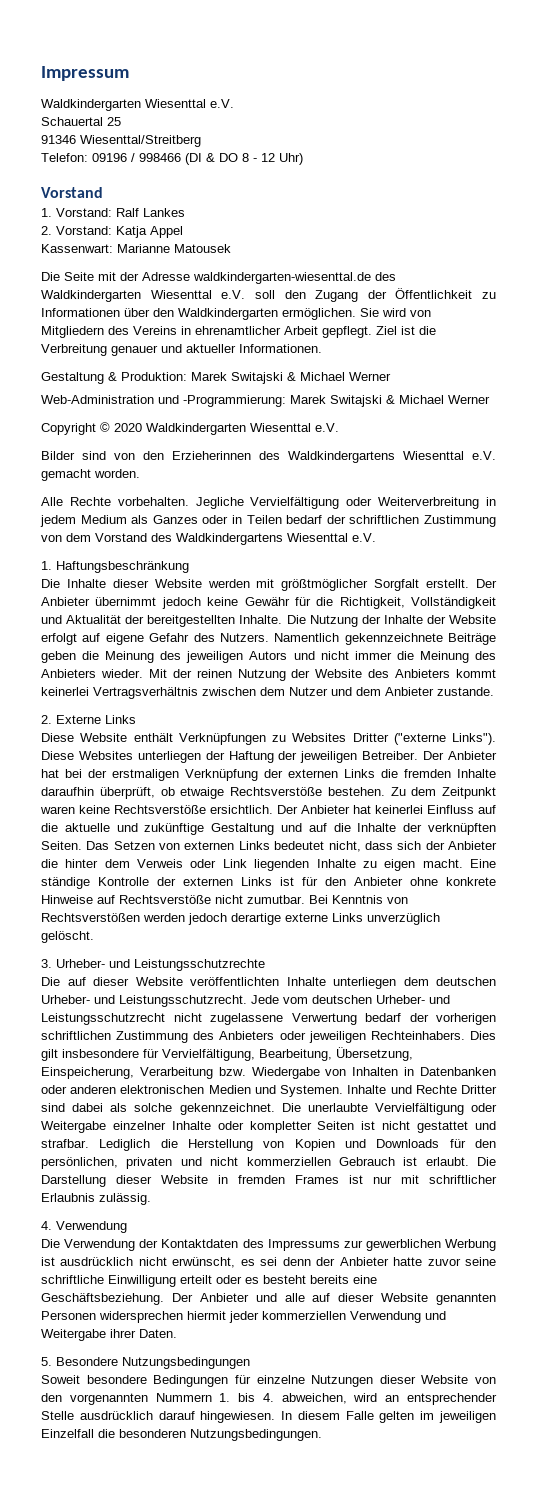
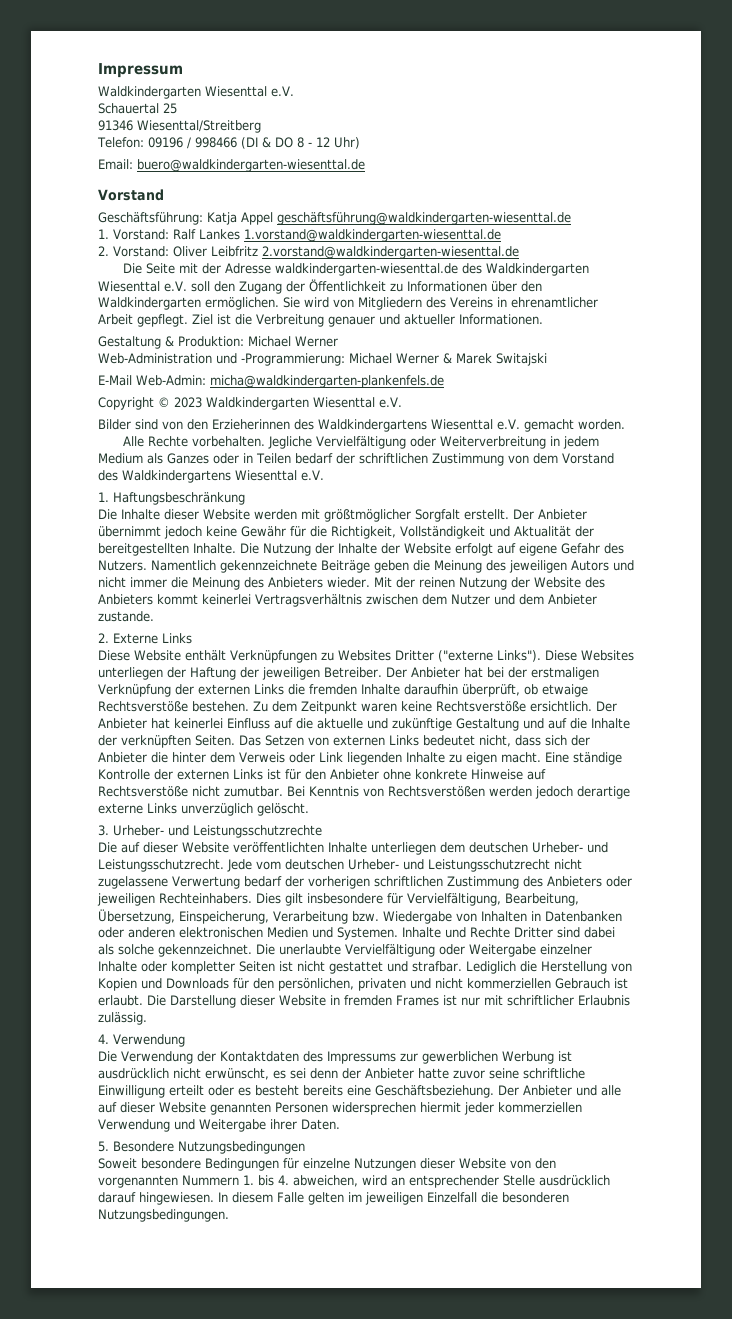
[41,187,103,198] // Vorstand -> [98,159,365,172] [98,189,164,201] [98,212,571,225] // Email: buero@waldkindergarten-wiesenttal.de // Vorstand // Geschäftsführung: Katja Appel geschäftsführung@waldkindergarten-wiesenttal.de
(185, 212) none -> [243,229,501,242] 1.vorstand@waldkindergarten-wiesenttal.de
[116,226,183,238] [41,244,231,253] Katja Appel // Kassenwart: Marianne Matousek -> [172,246,519,259] Oliver Leibfritz 2.vorstand@waldkindergarten-wiesenttal.de
[191,372,296,384] Marek Switajski & -> (244, 341) none
[290,395,490,407] Marek Switajski & Michael Werner -> [349,353,547,366] [98,375,444,388] Michael Werner & Marek Switajski // E-Mail Web-Admin: micha@waldkindergarten-plankenfels.de
[114,423,142,432] 2020 -> [174,397,202,408] 2023

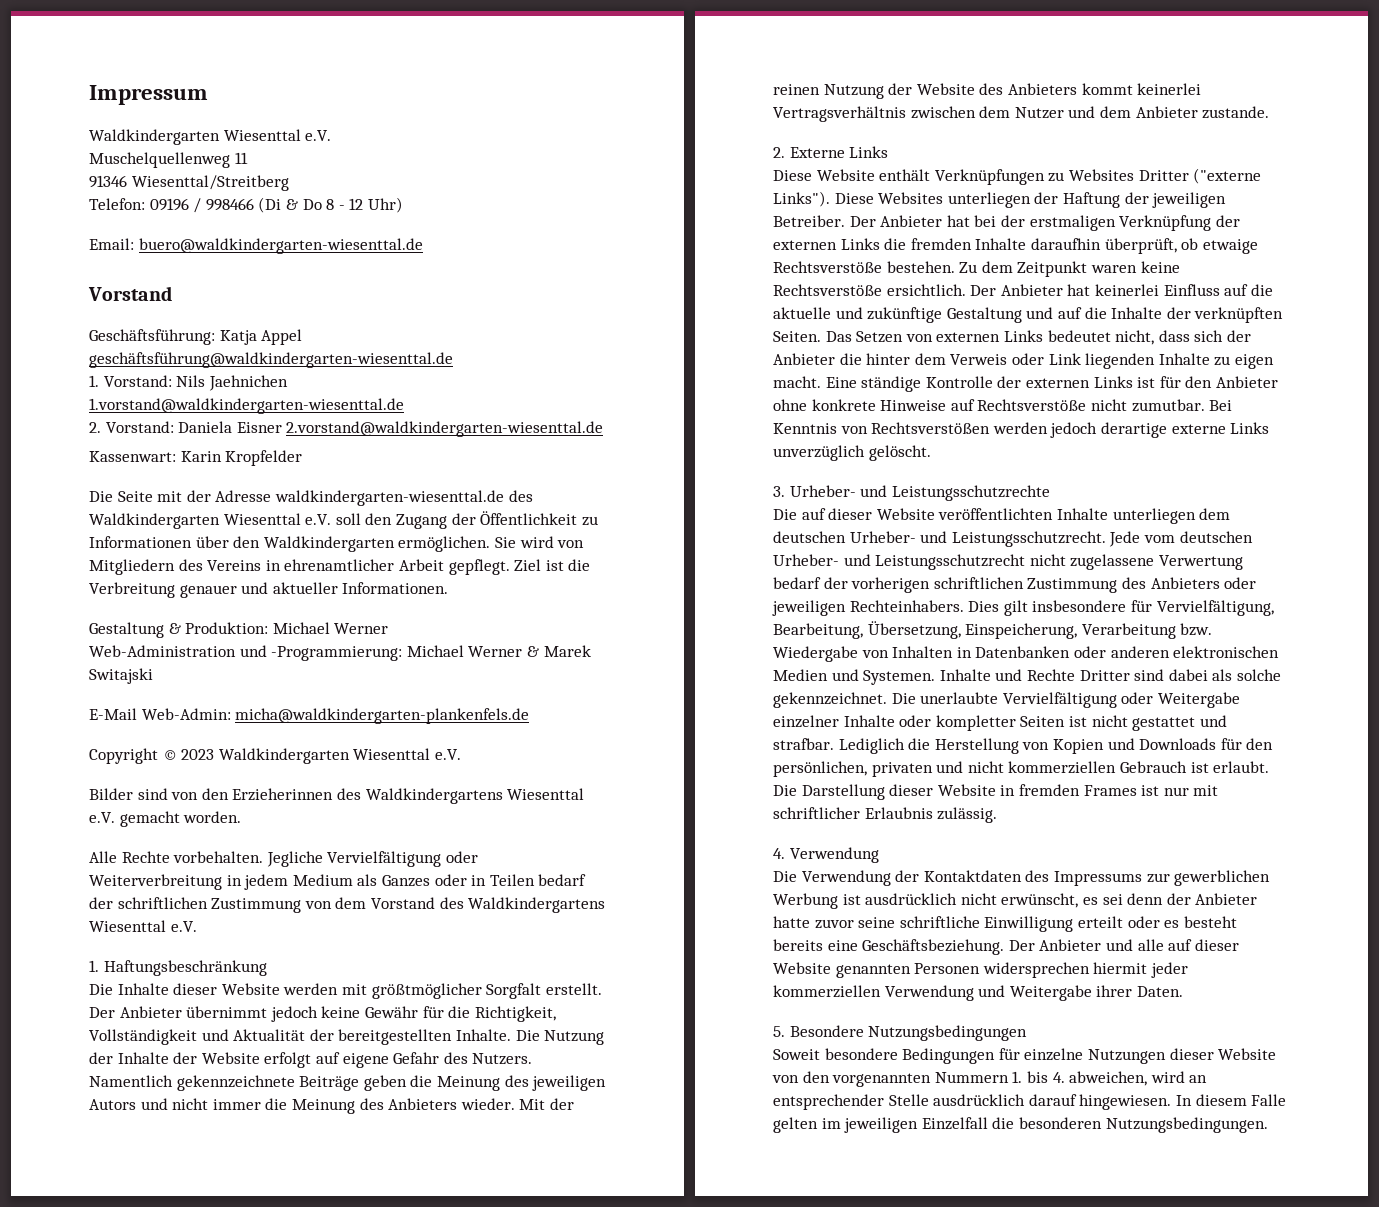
[98,103,177,114] Schauertal 25 -> [89,152,248,168] Muschelquellenweg 11
[240,137,293,149] (DI & DO -> [258,197,322,213] (Di & Do
[172,229,240,240] Ralf Lankes -> [176,375,288,391] Nils Jaehnichen
[172,246,258,257] Oliver Leibfritz -> [178,421,282,433] Daniela Eisner
(519, 252) none -> [89,450,303,466] // Kassenwart: Karin Kropfelder

